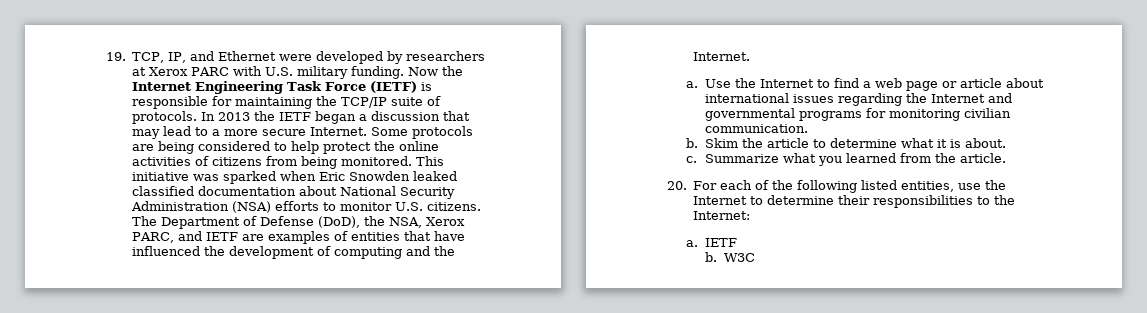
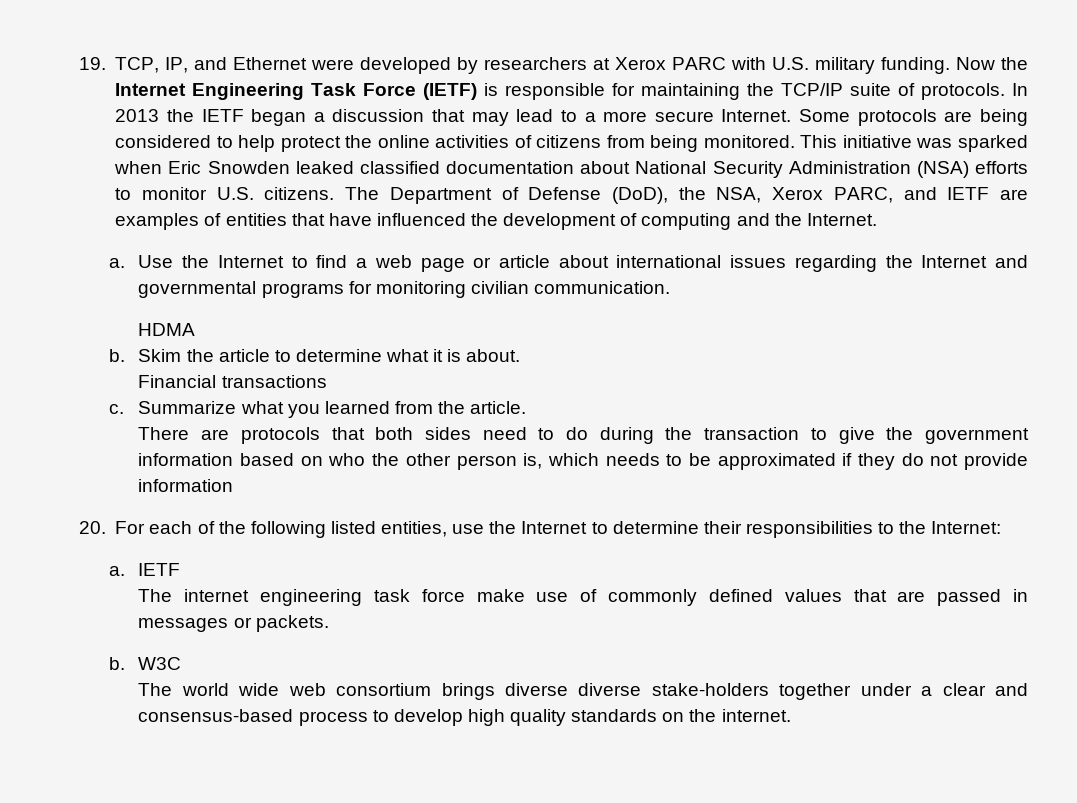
(808, 128) none -> [138,323,196,336] // HDMA
(1006, 143) none -> [138,375,327,388] // Financial transactions
(1006, 158) none -> [138,427,1029,444] [138,453,1028,470] [138,479,234,492] // There are protocols that both sides need to do during the transaction to give the government information based on who the other person is, which needs to be approximated if they do not provide information
[704,252,755,262] b. W3C -> [138,589,1028,606] [138,615,329,632] [108,657,182,670] [138,683,1029,700] [138,709,791,726] The internet engineering task force make use of commonly defined values that are passed in messages or packets. // b. W3C // The world wide web consortium brings diverse diverse stake-holders together under a clear and consensus-based process to develop high quality standards on the internet.

